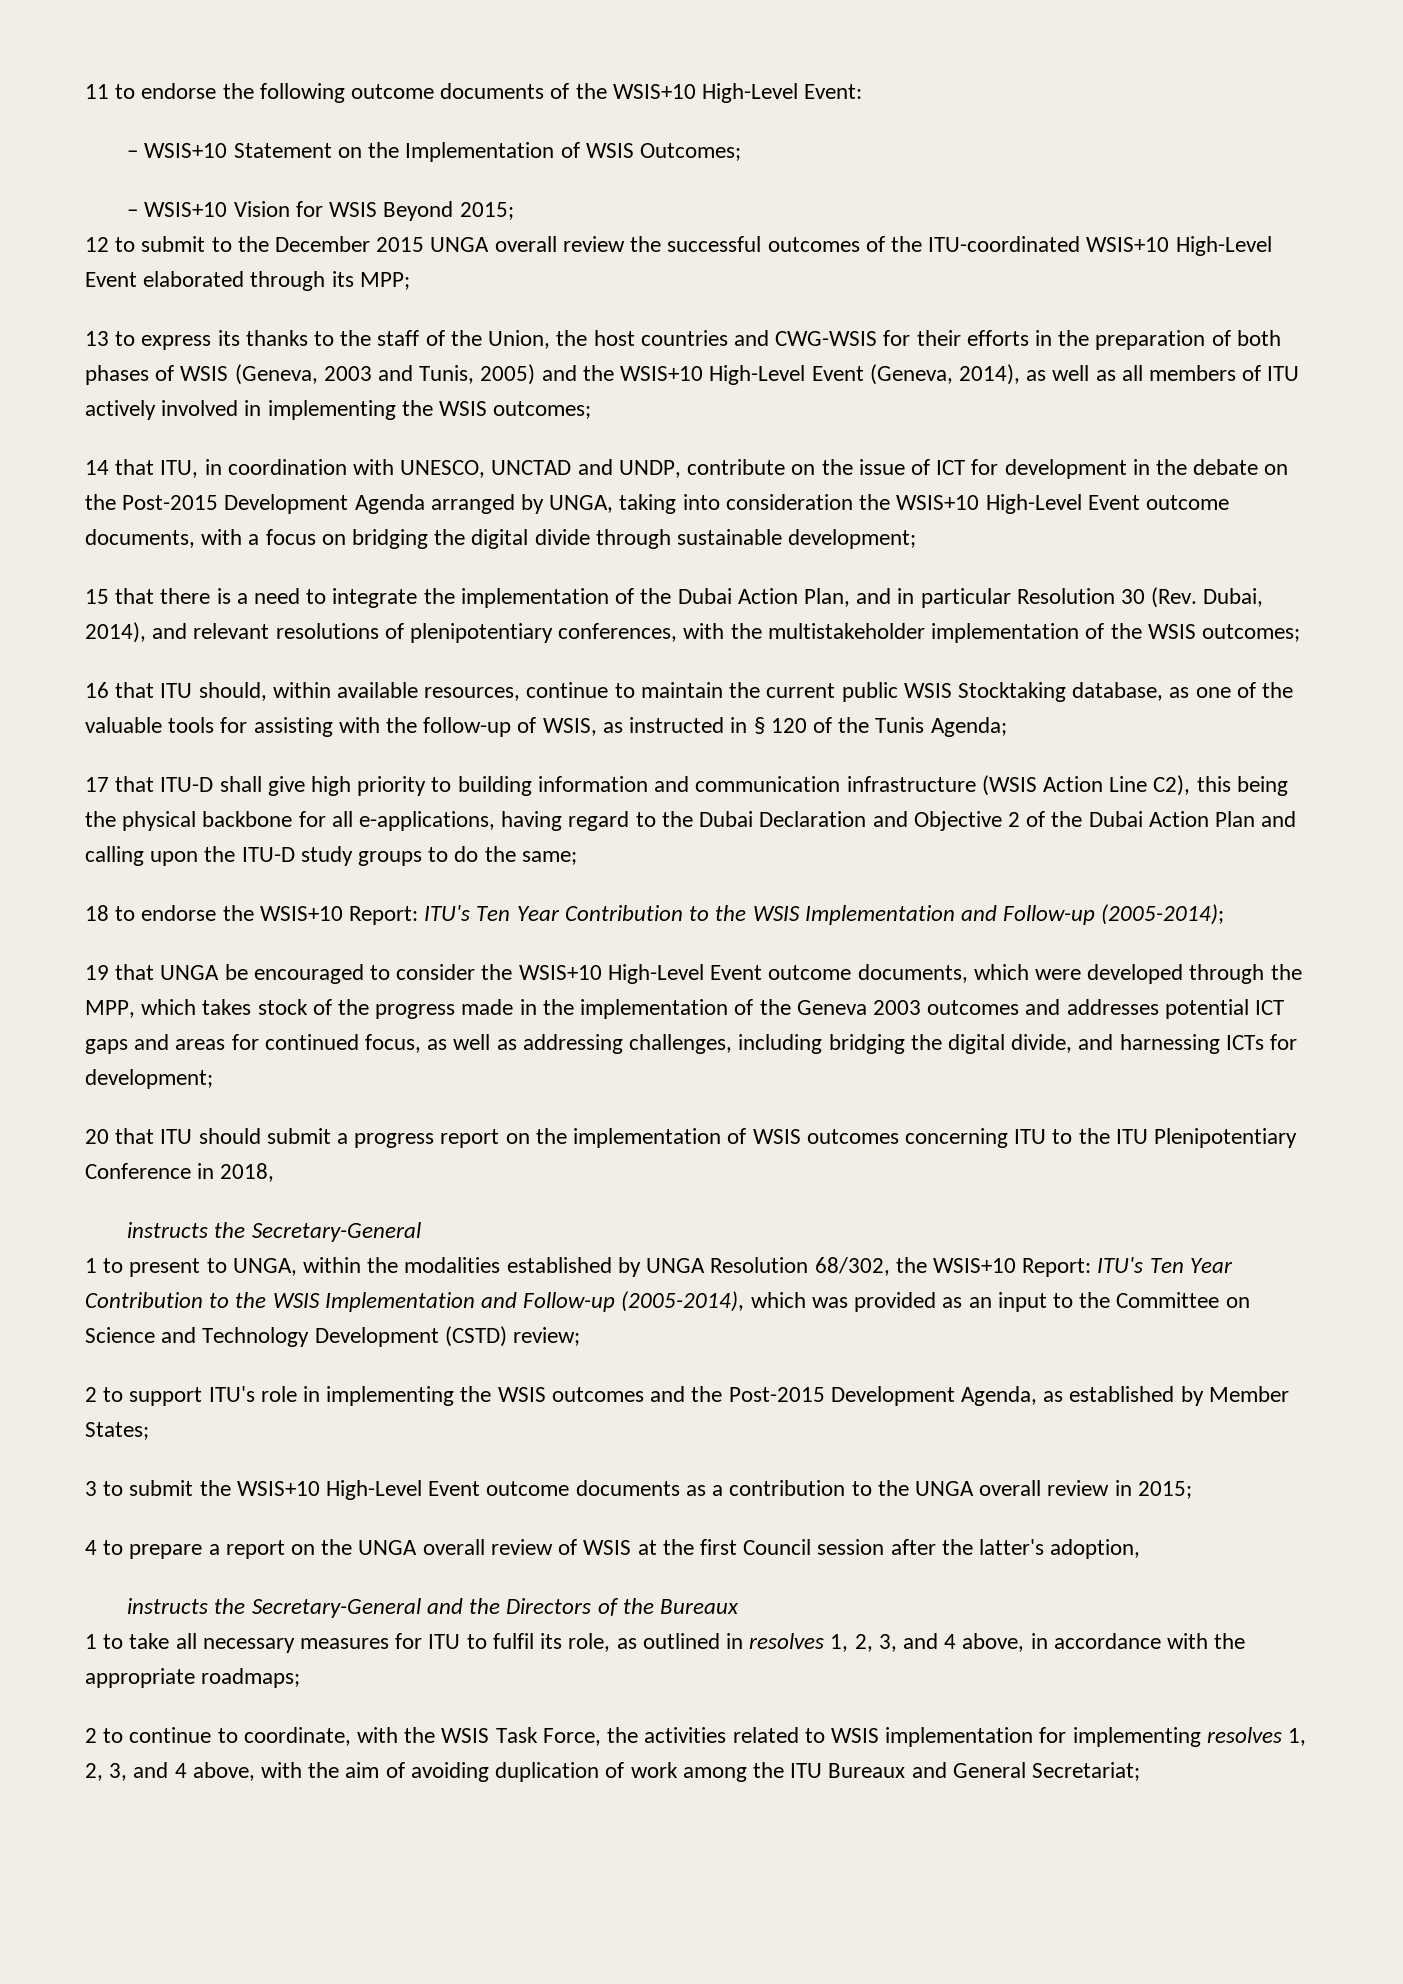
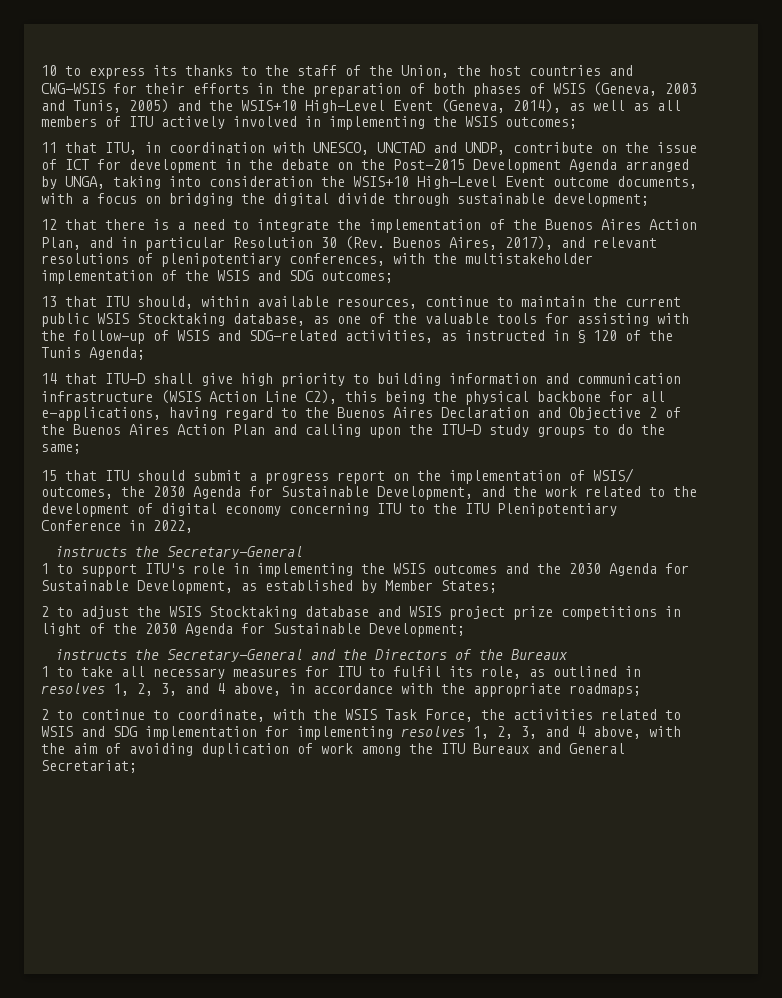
[85,83,863,103] [127,142,741,162] [127,201,514,221] [85,236,1272,256] [85,271,410,291] [85,331,109,346] 11 to endorse the following outcome documents of the WSIS+10 High-Level Event: // – WSIS+10 Statement on the Implementation of WSIS Outcomes; // – WSIS+10 Vision for WSIS Beyond 2015; // 12 to submit to the December 2015 UNGA overall review the successful outcomes of the ITU-coordinated WSIS+10 High-Level Event elaborated through its MPP; // 13 -> [41,65,57,76] 10
[85,460,109,475] 14 -> [41,142,57,153] 11
[85,589,109,604] 15 -> [41,219,57,230] 12
[677,588,732,604] Dubai -> [545,219,641,230] Buenos Aires
[1203,588,1264,607] [85,622,146,643] Dubai, 2014), -> [393,236,553,250] Buenos Aires, 2017),
[1201,624,1300,642] [85,682,109,698] outcomes; // 16 -> [257,270,393,283] [41,296,57,307] and SDG outcomes; // 13
[542,718,597,736] WSIS, -> [177,330,433,343] WSIS and SDG-related activities,
[85,777,109,792] 17 -> [41,373,57,384] 14
[699,811,754,827] Dubai -> [337,407,433,418] Buenos Aires
[1088,811,1143,827] Dubai -> [73,424,169,435] Buenos Aires
[85,904,1225,925] [85,964,1302,984] [85,999,1284,1019] [85,1034,1297,1054] [85,1069,213,1089] [85,1129,109,1144] 18 to endorse the WSIS+10 Report: ITU's Ten Year Contribution to the WSIS Implementation and Follow-up (2005-2014); // 19 that UNGA be encouraged to consider the WSIS+10 High-Level Event outcome documents, which were developed through the MPP, which takes stock of the progress made in the implementation of the Geneva 2003 outcomes and addresses potential ICT gaps and areas for continued focus, as well as addressing challenges, including bridging the digital divide, and harnessing ICTs for development; // 20 -> [41,470,57,481] 15
[752,1129,899,1144] WSIS outcomes -> [593,468,634,483] [41,486,697,500] [41,503,281,517] WSIS/ outcomes, the 2030 Agenda for Sustainable Development, and the work related to the development of digital economy
[220,1163,275,1182] 2018, -> [153,520,193,533] 2022,
[129,1257,1233,1277] [85,1291,1250,1312] [85,1326,581,1347] [85,1387,124,1402] present to UNGA, within the modalities established by UNGA Resolution 68/302, the WSIS+10 Report: ITU's Ten Year Contribution to the WSIS Implementation and Follow-up (2005-2014), which was provided as an input to the Committee on Science and Technology Development (CSTD) review; // 2 to -> (73, 569) none
[728,1386,1037,1406] Post-2015 Development Agenda, -> [569,563,689,576] [41,580,233,594] 2030 Agenda for Sustainable Development,
[85,1480,1192,1500] [85,1539,1141,1559] 3 to submit the WSIS+10 High-Level Event outcome documents as a contribution to the UNGA overall review in 2015; // 4 to prepare a report on the UNGA overall review of WSIS at the first Council session after the latter's adoption, -> [41,606,681,620] [41,623,465,637] 2 to adjust the WSIS Stocktaking database and WSIS project prize competitions in light of the 2030 Agenda for Sustainable Development;
(879, 1735) none -> [81,726,137,737] and SDG

